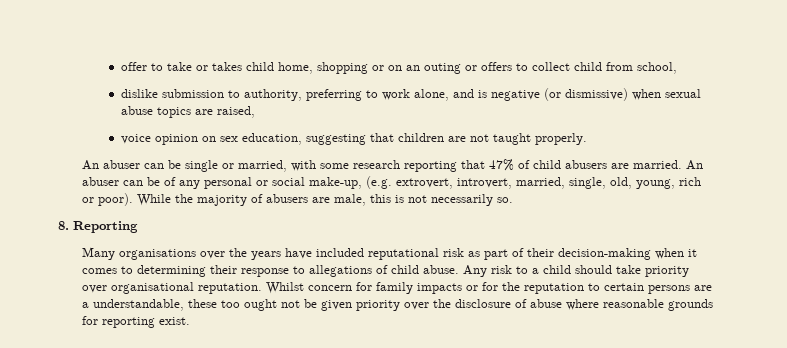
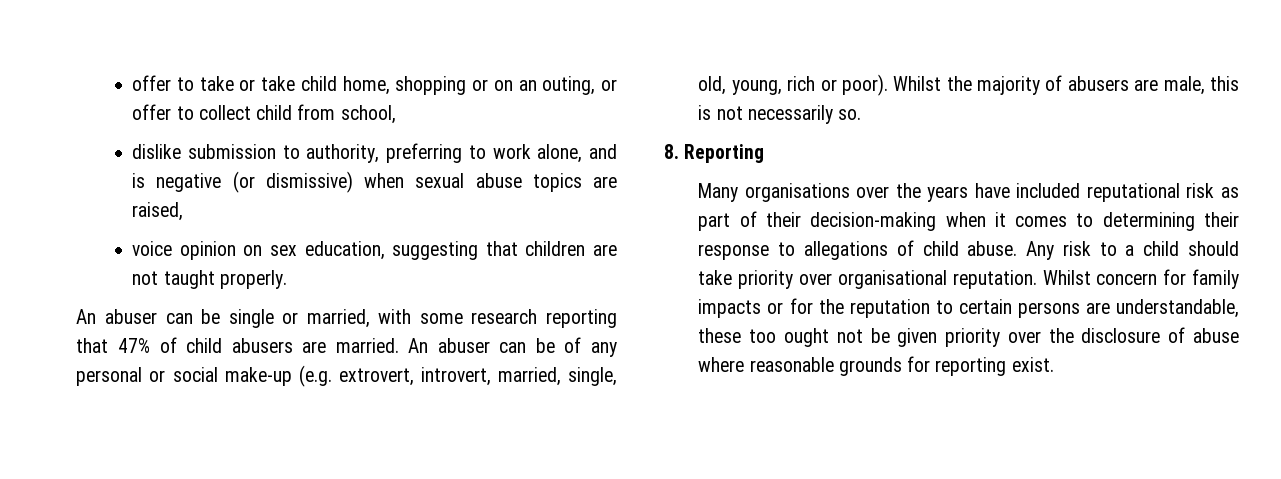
[212,62,243,71] takes -> [261,76,296,91] take
[424,62,513,74] outing or offers -> [542,76,617,95] [132,104,172,120] outing, or offer
[309,177,363,189] make-up, -> [224,367,292,386] make-up
[137,194,172,206] While -> [893,76,942,91] Whilst
[82,302,90,308] a -> (1110, 308) none

